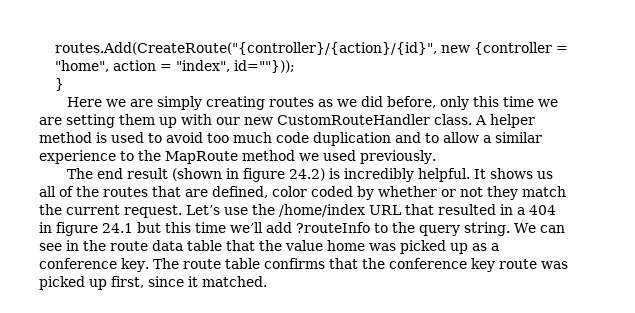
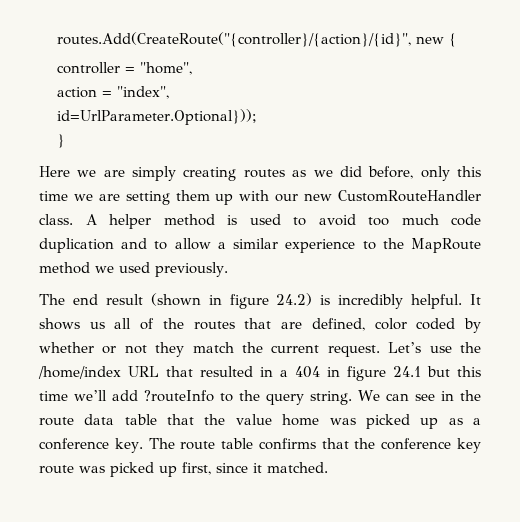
[473,42,552,55] {controller -> [449,33,458,47] [57,62,121,74] { // controller
(109, 66) none -> (193, 68) //
[233,60,295,73] id=""})); -> [57,109,258,125] // id=UrlParameter.Optional}));

